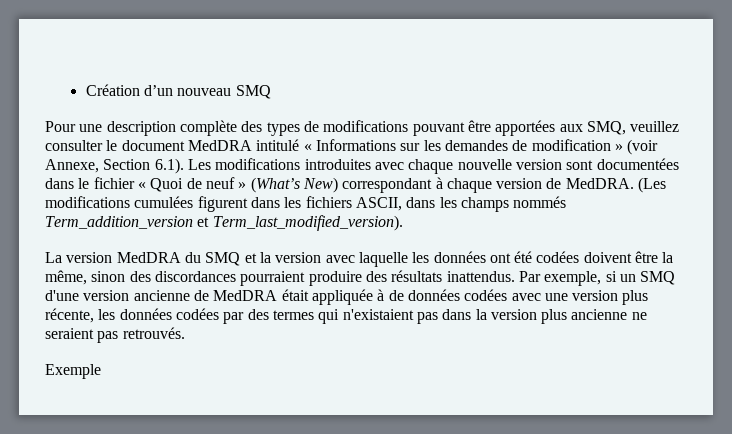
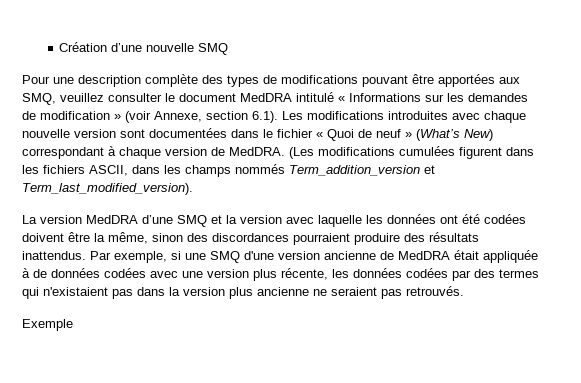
[144,85,232,96] d’un nouveau -> [111,43,195,52] d’une nouvelle
[103,159,151,170] Section -> [206,111,248,120] section
[184,252,201,263] du -> [142,215,173,224] d’une
[619,274,636,282] un -> [185,253,206,260] une

